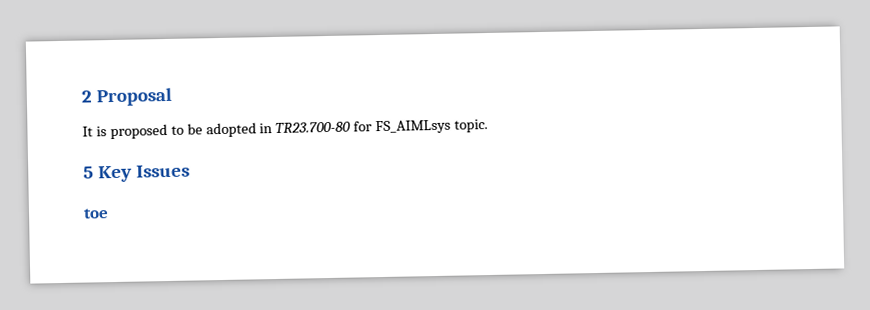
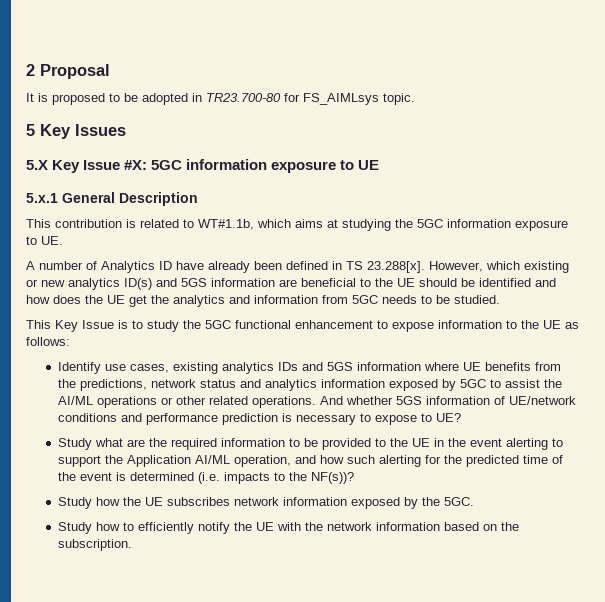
[83,208,109,219] toe -> [26,159,380,173] [26,192,198,206] [26,219,568,231] [26,236,63,245] [26,261,569,273] [26,278,556,290] [26,295,500,307] [26,320,579,332] [26,337,70,346] [57,362,561,374] [57,379,562,391] [57,396,576,408] [57,413,461,425] [57,438,563,450] [57,455,563,467] [57,472,354,484] [57,497,474,509] [57,522,519,534] [57,539,132,551] 5.X Key Issue #X: 5GC information exposure to UE // 5.x.1 General Description // This contribution is related to WT#1.1b, which aims at studying the 5GC information exposure to UE. // A number of Analytics ID have already been defined in TS 23.288[x]. However, which existing or new analytics ID(s) and 5GS information are beneficial to the UE should be identified and how does the UE get the analytics and information from 5GC needs to be studied. // This Key Issue is to study the 5GC functional enhancement to expose information to the UE as follows: // Identify use cases, existing analytics IDs and 5GS information where UE benefits from the predictions, network status and analytics information exposed by 5GC to assist the AI/ML operations or other related operations. And whether 5GS information of UE/network conditions and performance prediction is necessary to expose to UE? // Study what are the required information to be provided to the UE in the event alerting to support the Application AI/ML operation, and how such alerting for the predicted time of the event is determined (i.e. impacts to the NF(s))? // Study how the UE subscribes network information exposed by the 5GC. // Study how to efficiently notify the UE with the network information based on the subscription.

